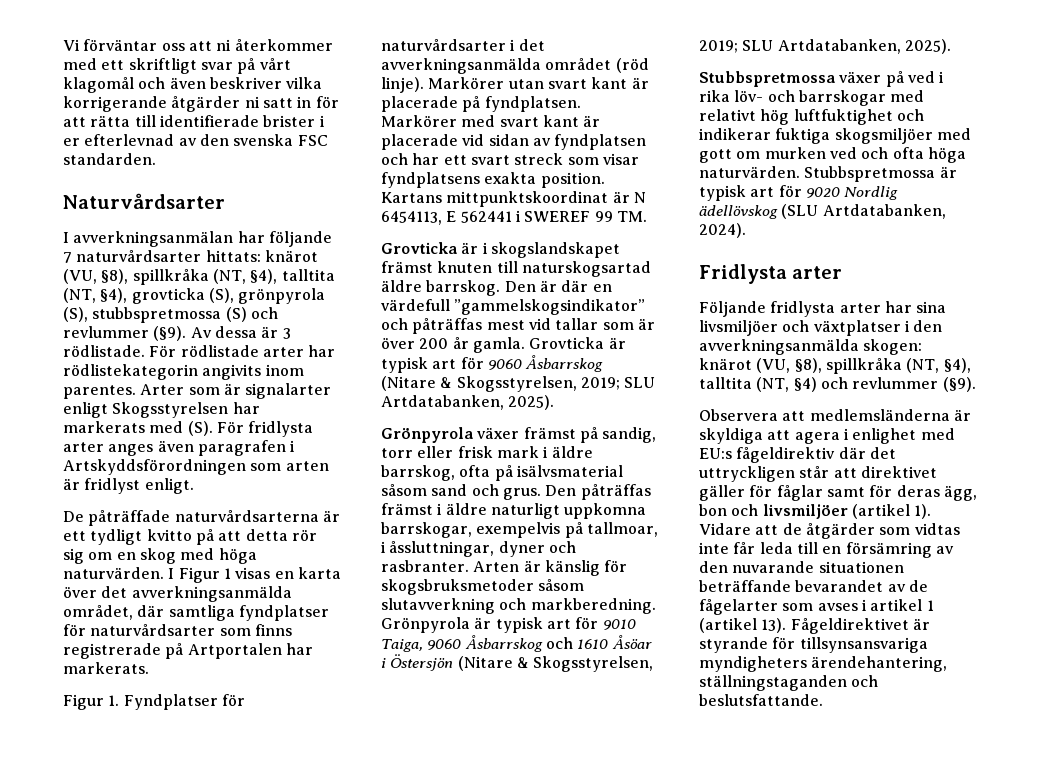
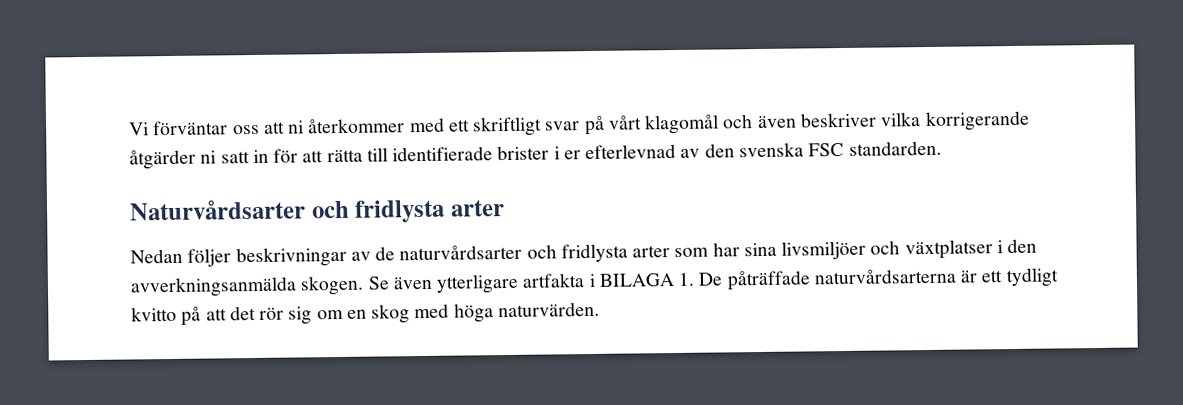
[63,231,332,247] [63,250,318,263] [63,269,335,285] [63,288,326,304] [63,307,278,323] [63,326,291,341] [63,345,336,357] [63,364,304,380] [63,383,332,399] [63,402,260,418] [63,421,314,437] [63,440,296,456] [63,459,329,475] [63,478,194,494] // I avverkningsanmälan har följande 7 naturvårdsarter hittats: knärot (VU, §8), spillkråka (NT, §4), talltita (NT, §4), grovticka (S), grönpyrola (S), stubbspretmossa (S) och revlummer (§9). Av dessa är 3 rödlistade. För rödlistade arter har rödlistekategorin angivits inom parentes. Arter som är signalarter enligt Skogsstyrelsen har markerats med (S). För fridlysta arter anges även paragrafen i Artskyddsförordningen som arten är fridlyst enligt. // -> [310,199,505,223] [130,238,1038,268] [130,272,695,298] och fridlysta arter // Nedan följer beskrivningar av de naturvårdsarter och fridlysta arter som har sina livsmiljöer och växtplatser i den avverkningsanmälda skogen. Se även ytterligare artfakta i BILAGA 1.
[245,529,288,541] detta -> [229,305,256,321] det
[168,567,341,583] [63,586,292,602] [63,605,329,621] [63,624,292,636] [63,643,313,659] [63,662,149,674] [63,694,245,710] [381,39,545,51] [381,58,649,74] [381,77,649,93] [381,96,581,112] [381,115,601,127] [381,134,647,150] [381,153,639,165] [381,172,605,188] [381,191,646,207] [381,210,647,225] [381,242,620,258] [381,261,651,277] [381,280,612,296] [381,299,646,315] [381,318,655,334] [381,337,626,353] [381,355,604,373] [381,376,656,392] [381,395,555,410] [381,427,657,443] [381,446,593,458] [381,465,623,481] [381,484,651,500] [381,503,647,519] [381,522,658,538] [381,541,576,557] [381,560,628,576] [381,579,585,595] [381,598,656,614] [381,617,636,633] [381,635,652,652] [381,654,654,672] [699,39,951,54] [699,71,945,87] [699,90,925,106] [699,109,924,125] [699,128,971,144] [699,147,966,163] [699,166,957,182] [699,185,899,201] [699,204,946,219] [699,223,746,238] [699,264,843,284] [699,301,947,317] [699,320,943,336] [699,339,923,355] [699,358,971,374] [699,377,976,392] [699,409,971,421] [699,428,955,444] [699,447,896,463] [699,466,937,482] [699,485,977,501] [699,504,932,519] [699,523,960,539] [699,542,954,558] [699,561,904,573] [699,580,928,592] [699,599,934,615] [699,618,930,634] [699,637,928,653] [699,656,948,672] [699,675,879,691] [699,694,823,706] I Figur 1 visas en karta över det avverkningsanmälda området, där samtliga fyndplatser för naturvårdsarter som finns registrerade på Artportalen har markerats. // Figur 1. Fyndplatser för naturvårdsarter i det avverkningsanmälda området (röd linje). Markörer utan svart kant är placerade på fyndplatsen. Markörer med svart kant är placerade vid sidan av fyndplatsen och har ett svart streck som visar fyndplatsens exakta position. Kartans mittpunktskoordinat är N 6454113, E 562441 i SWEREF 99 TM. // Grovticka är i skogslandskapet främst knuten till naturskogsartad äldre barrskog. Den är där en värdefull ”gammelskogsindikator” och påträffas mest vid tallar som är över 200 år gamla. Grovticka är typisk art för 9060 Åsbarrskog (Nitare & Skogsstyrelsen, 2019; SLU Artdatabanken, 2025). // Grönpyrola växer främst på sandig, torr eller frisk mark i äldre barrskog, ofta på isälvsmaterial såsom sand och grus. Den påträffas främst i äldre naturligt uppkomna barrskogar, exempelvis på tallmoar, i åssluttningar, dyner och rasbranter. Arten är känslig för skogsbruksmetoder såsom slutavverkning och markberedning. Grönpyrola är typisk art för 9010 Taiga, 9060 Åsbarrskog och 1610 Åsöar i Östersjön (Nitare & Skogsstyrelsen, 2019; SLU Artdatabanken, 2025). // Stubbspretmossa växer på ved i rika löv- och barrskogar med relativt hög luftfuktighet och indikerar fuktiga skogsmiljöer med gott om murken ved och ofta höga naturvärden. Stubbspretmossa är typisk art för 9020 Nordlig ädellövskog (SLU Artdatabanken, 2024). // Fridlysta arter // Följande fridlysta arter har sina livsmiljöer och växtplatser i den avverkningsanmälda skogen: knärot (VU, §8), spillkråka (NT, §4), talltita (NT, §4) och revlummer (§9). // Observera att medlemsländerna är skyldiga att agera i enlighet med EU:s fågeldirektiv där det uttryckligen står att direktivet gäller för fåglar samt för deras ägg, bon och livsmiljöer (artikel 1). Vidare att de åtgärder som vidtas inte får leda till en försämring av den nuvarande situationen beträffande bevarandet av de fågelarter som avses i artikel 1 (artikel 13). Fågeldirektivet är styrande för tillsynsansvariga myndigheters ärendehantering, ställningstaganden och beslutsfattande. -> (600, 309) none

